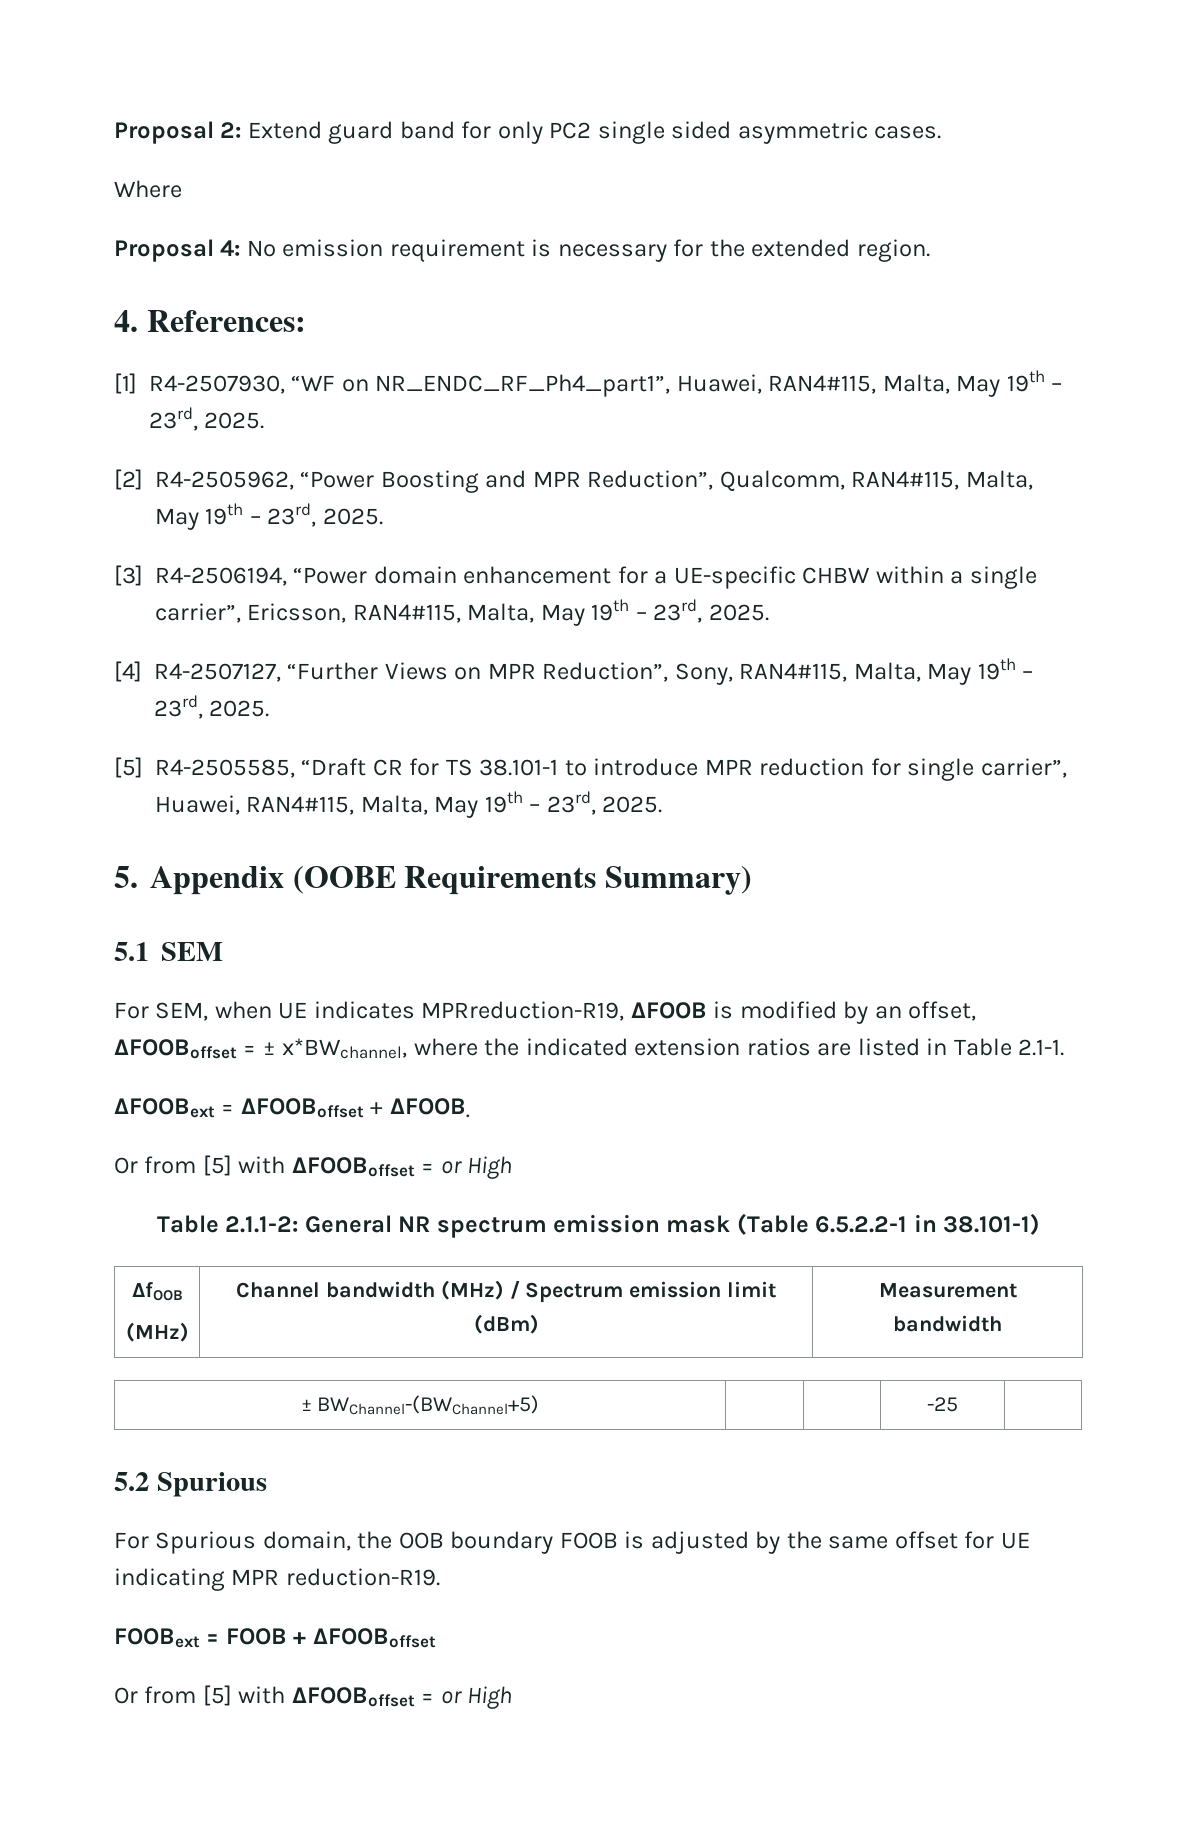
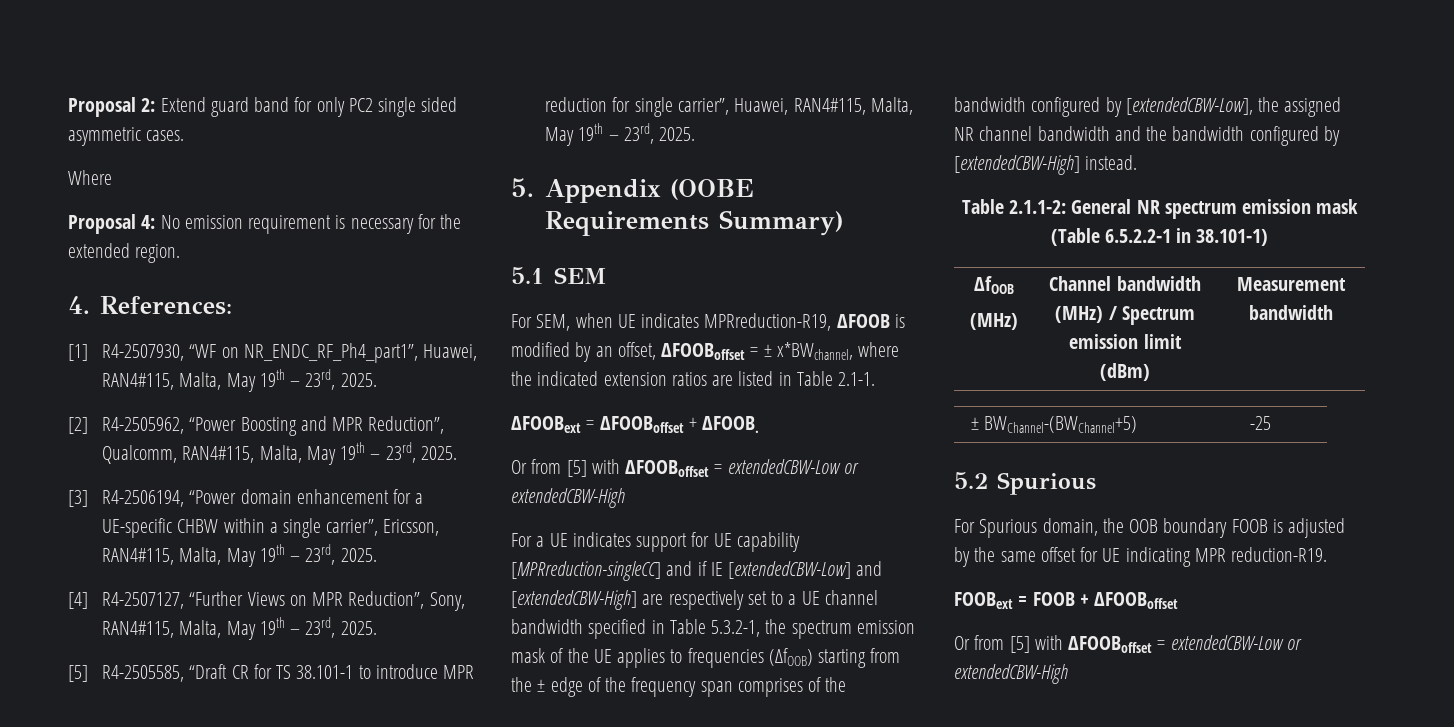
[440,1156,513,1179] or High -> [727,459,859,474] [511,488,625,508] [511,532,800,552] [511,561,883,581] [511,590,878,610] [511,619,915,639] [511,648,901,668] [511,677,847,697] [954,97,1342,117] [954,126,1340,146] [954,155,1138,175] extendedCBW-Low or extendedCBW-High // For a UE indicates support for UE capability [MPRreduction-singleCC] and if IE [extendedCBW-Low] and [extendedCBW-High] are respectively set to a UE channel bandwidth specified in Table 5.3.2-1, the spectrum emission mask of the UE applies to frequencies (ΔfOOB) starting from the ± edge of the frequency span comprises of the bandwidth configured by [extendedCBW-Low], the assigned NR channel bandwidth and the bandwidth configured by [extendedCBW-High] instead.
[440,1686,513,1709] or High -> [1170,635,1302,650] [954,664,1068,684] extendedCBW-Low or extendedCBW-High

